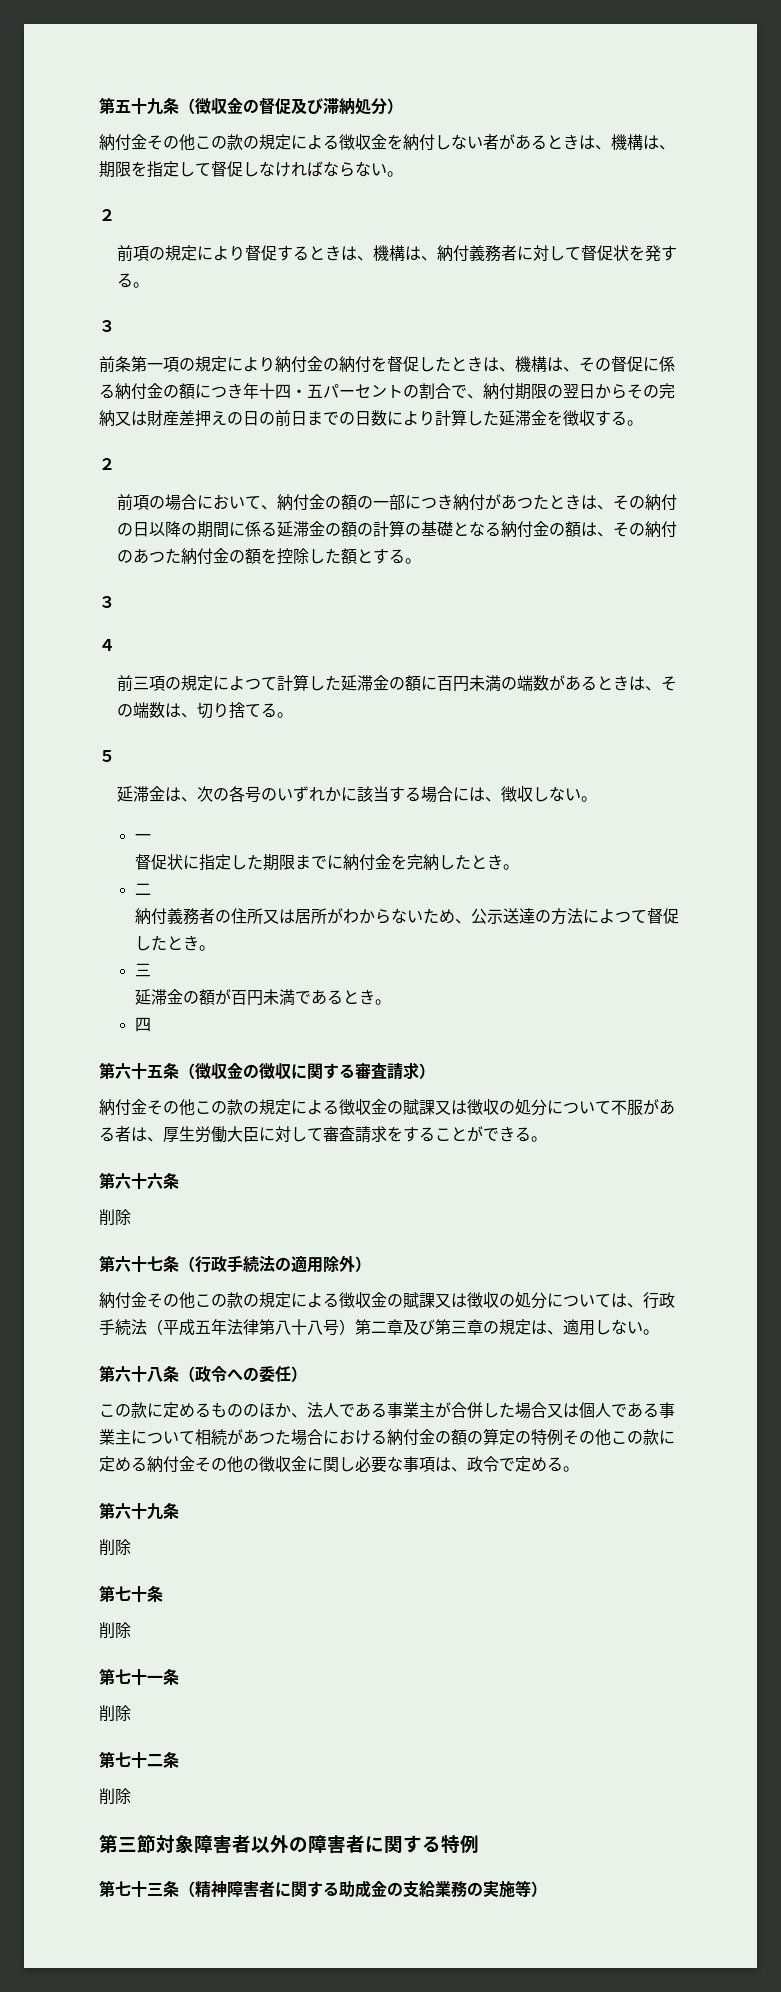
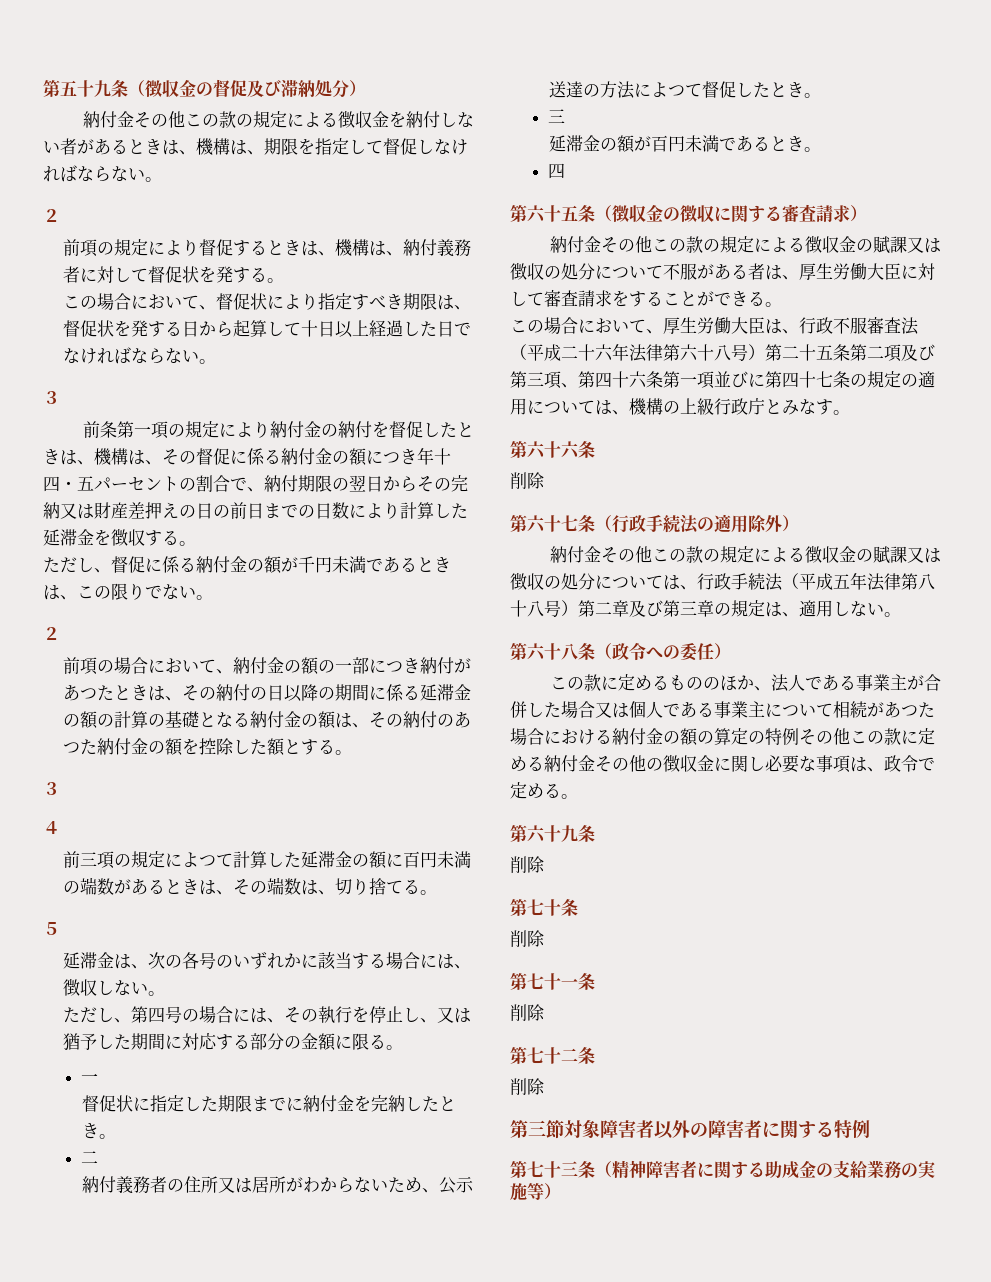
(149, 285) none -> [62,293,471,310] [62,320,471,338] [62,347,216,364] // この場合において、督促状により指定すべき期限は、督促状を発する日から起算して十日以上経過した日でなければならない。
(643, 423) none -> [43,556,451,574] [43,583,213,600] // ただし、督促に係る納付金の額が千円未満であるときは、この限りでない。
(597, 799) none -> [62,1006,471,1023] [62,1033,403,1051] // ただし、第四号の場合には、その執行を停止し、又は猶予した期間に対応する部分の金額に限る。
(547, 1139) none -> [510,316,919,335] [510,343,935,362] [510,371,935,389] [510,398,850,415] // この場合において、厚生労働大臣は、行政不服審査法（平成二十六年法律第六十八号）第二十五条第二項及び第三項、第四十六条第一項並びに第四十七条の規定の適用については、機構の上級行政庁とみなす。

